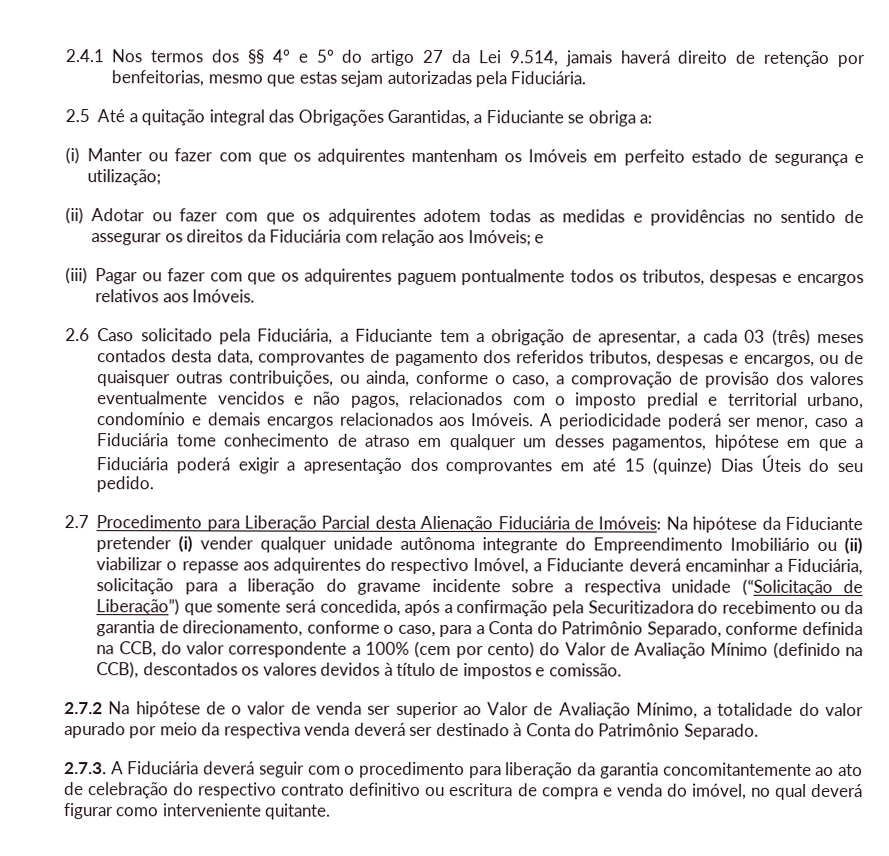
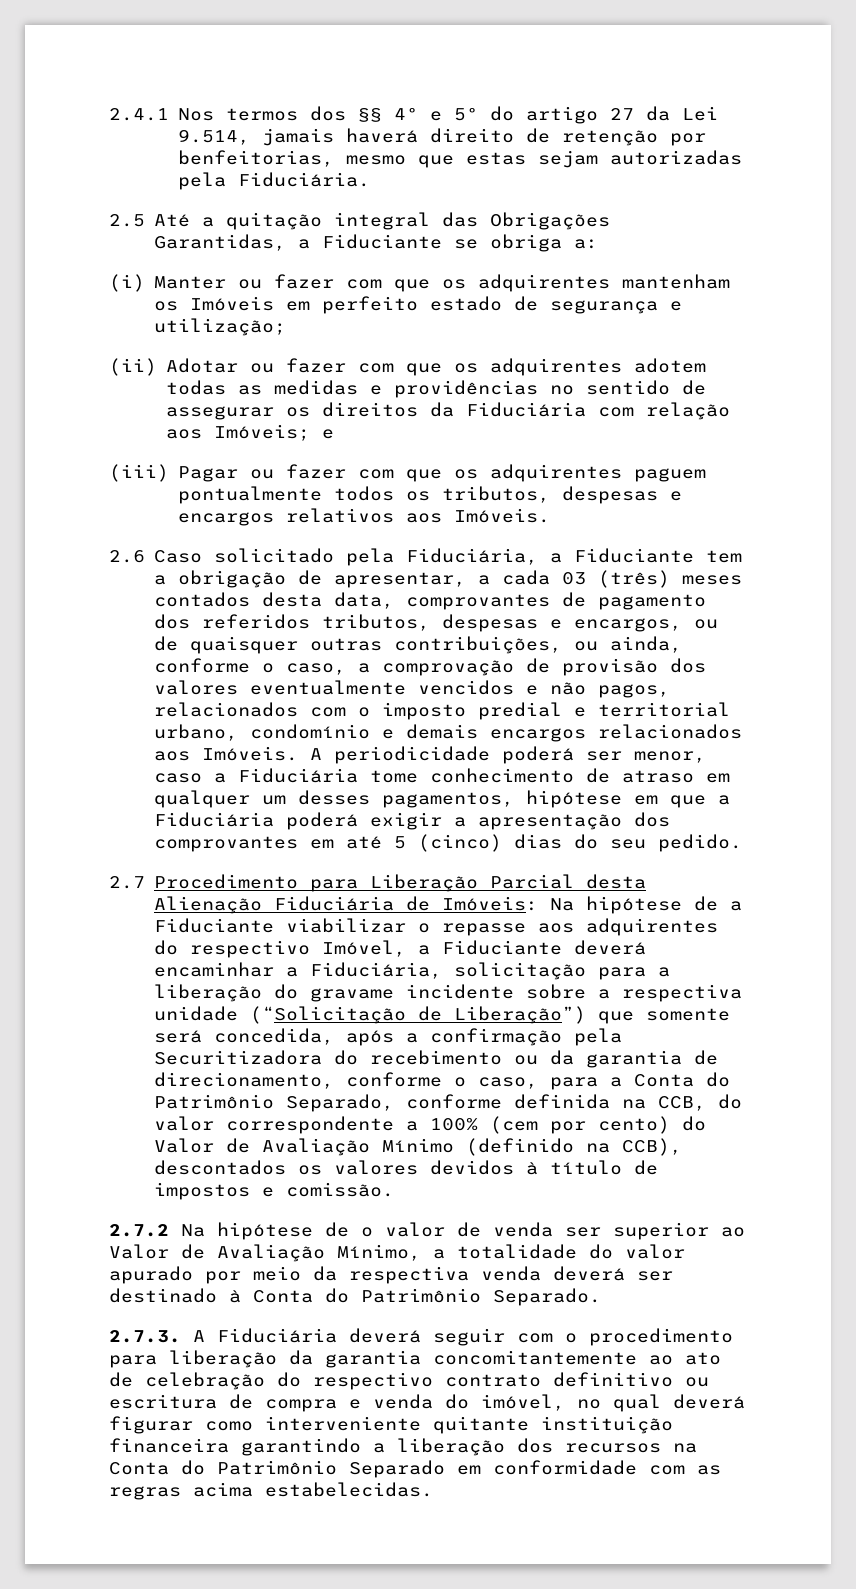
[623,454,801,475] 15 (quinze) Dias Úteis -> [393,834,562,852] 5 (cinco) dias
[761,516,864,531] [96,535,864,555] da Fiduciante pretender (i) vender qualquer unidade autônoma integrante do Empreendimento Imobiliário ou (ii) -> [693,896,742,911] [153,918,274,933] de a Fiduciante
[264,803,332,820] quitante. -> [433,1416,673,1434] [109,1438,697,1456] [109,1460,721,1478] [109,1482,433,1500] quitante instituição financeira garantindo a liberação dos recursos na Conta do Patrimônio Separado em conformidade com as regras acima estabelecidas.

